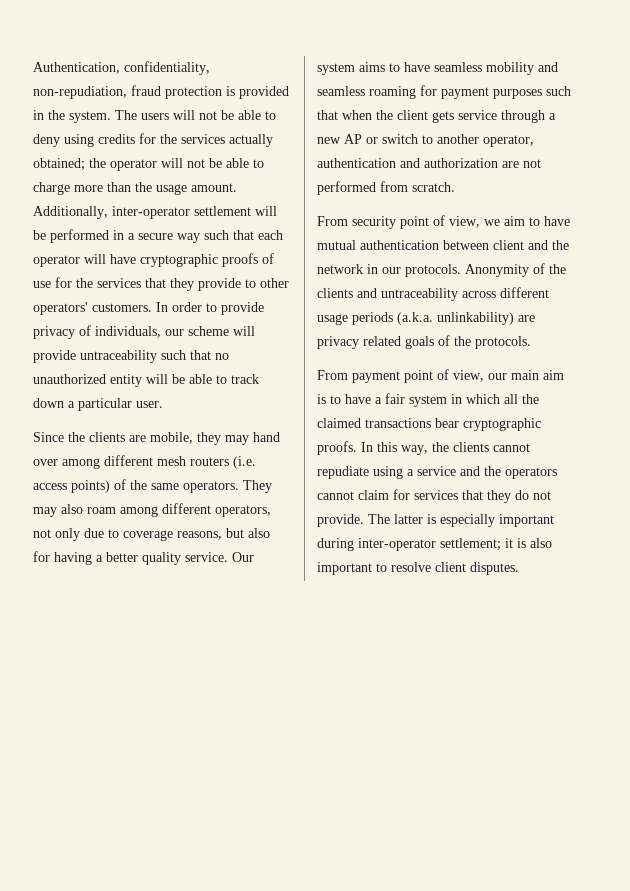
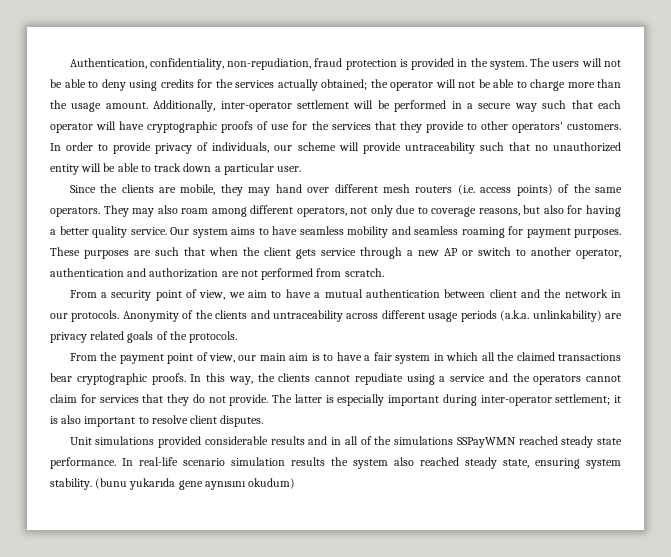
[62,458,100,469] among -> (330, 190) none
[493,89,542,99] purposes -> [574,229,621,238] [50,247,151,259] purposes. These purposes are
(348, 221) none -> [100,292,107,298] a
(570, 221) none -> [314,292,321,298] a
(348, 375) none -> [100,352,118,361] the
(519, 568) none -> [69,436,622,448] [50,457,621,469] [50,478,296,490] // Unit simulations provided considerable results and in all of the simulations SSPayWMN reached steady state performance. In real-life scenario simulation results the system also reached steady state, ensuring system stability. (bunu yukarıda gene aynısını okudum)

